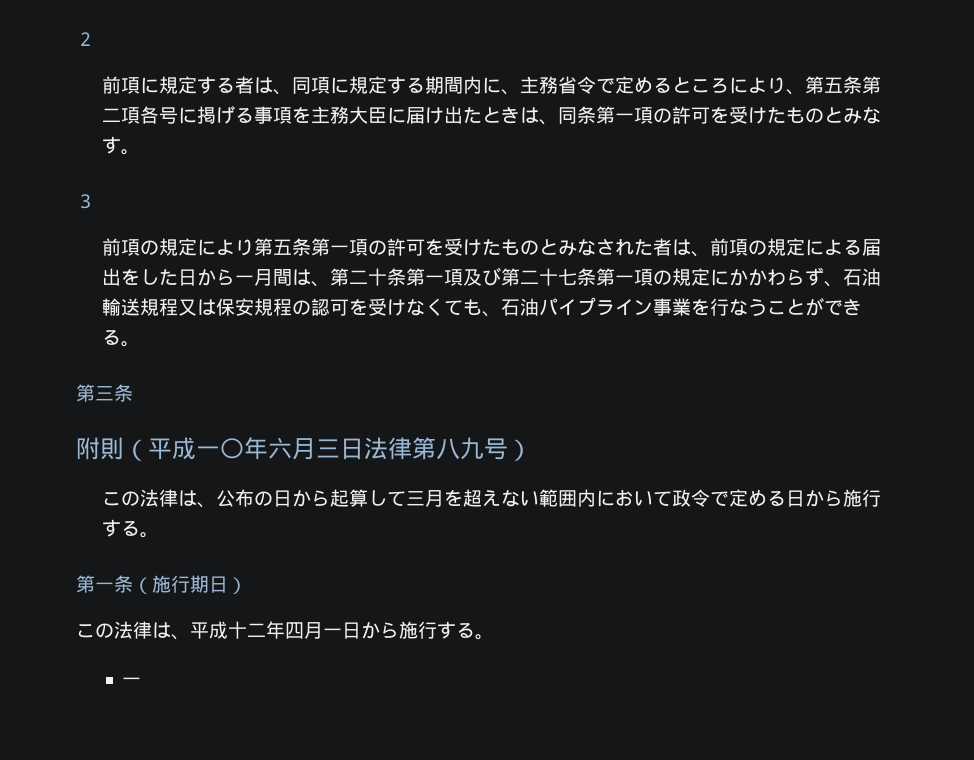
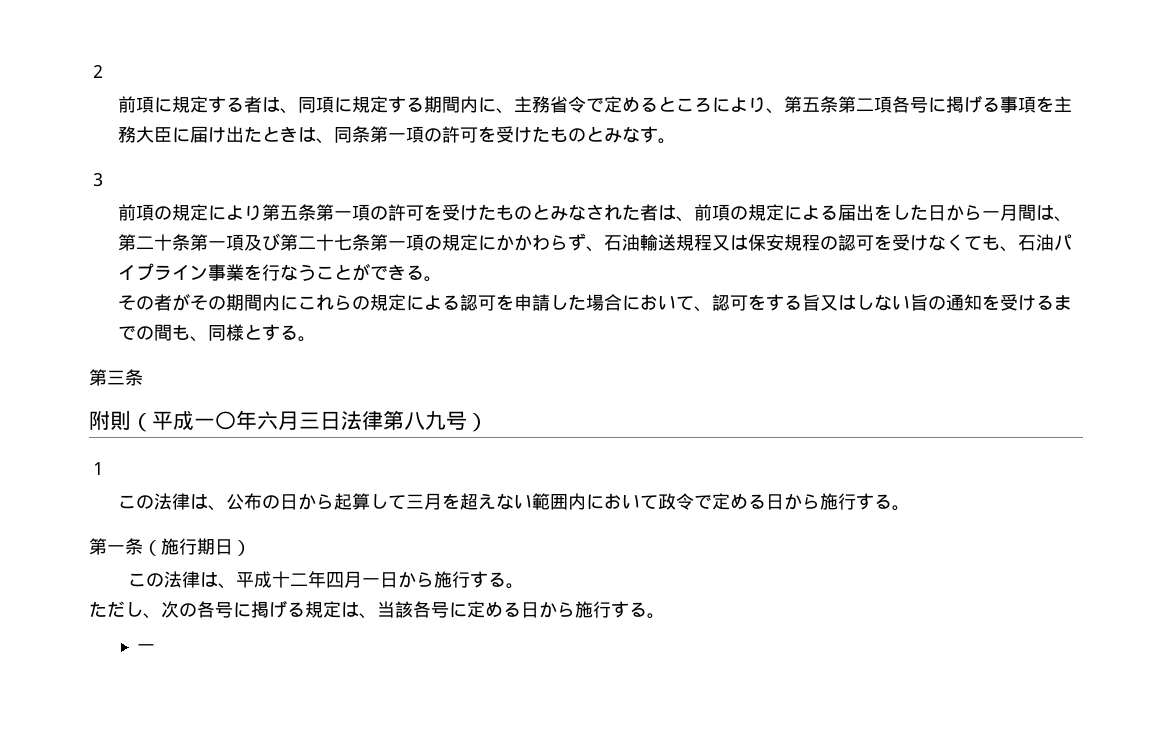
(140, 344) none -> [117,293,1072,312] [117,324,316,342] // その者がその期間内にこれらの規定による認可を申請した場合において、認可をする旨又はしない旨の通知を受けるまでの間も、同様とする。
(532, 450) none -> [89,462,107,475] // １
(494, 637) none -> [89,600,665,619] // ただし、次の各号に掲げる規定は、当該各号に定める日から施行する。

